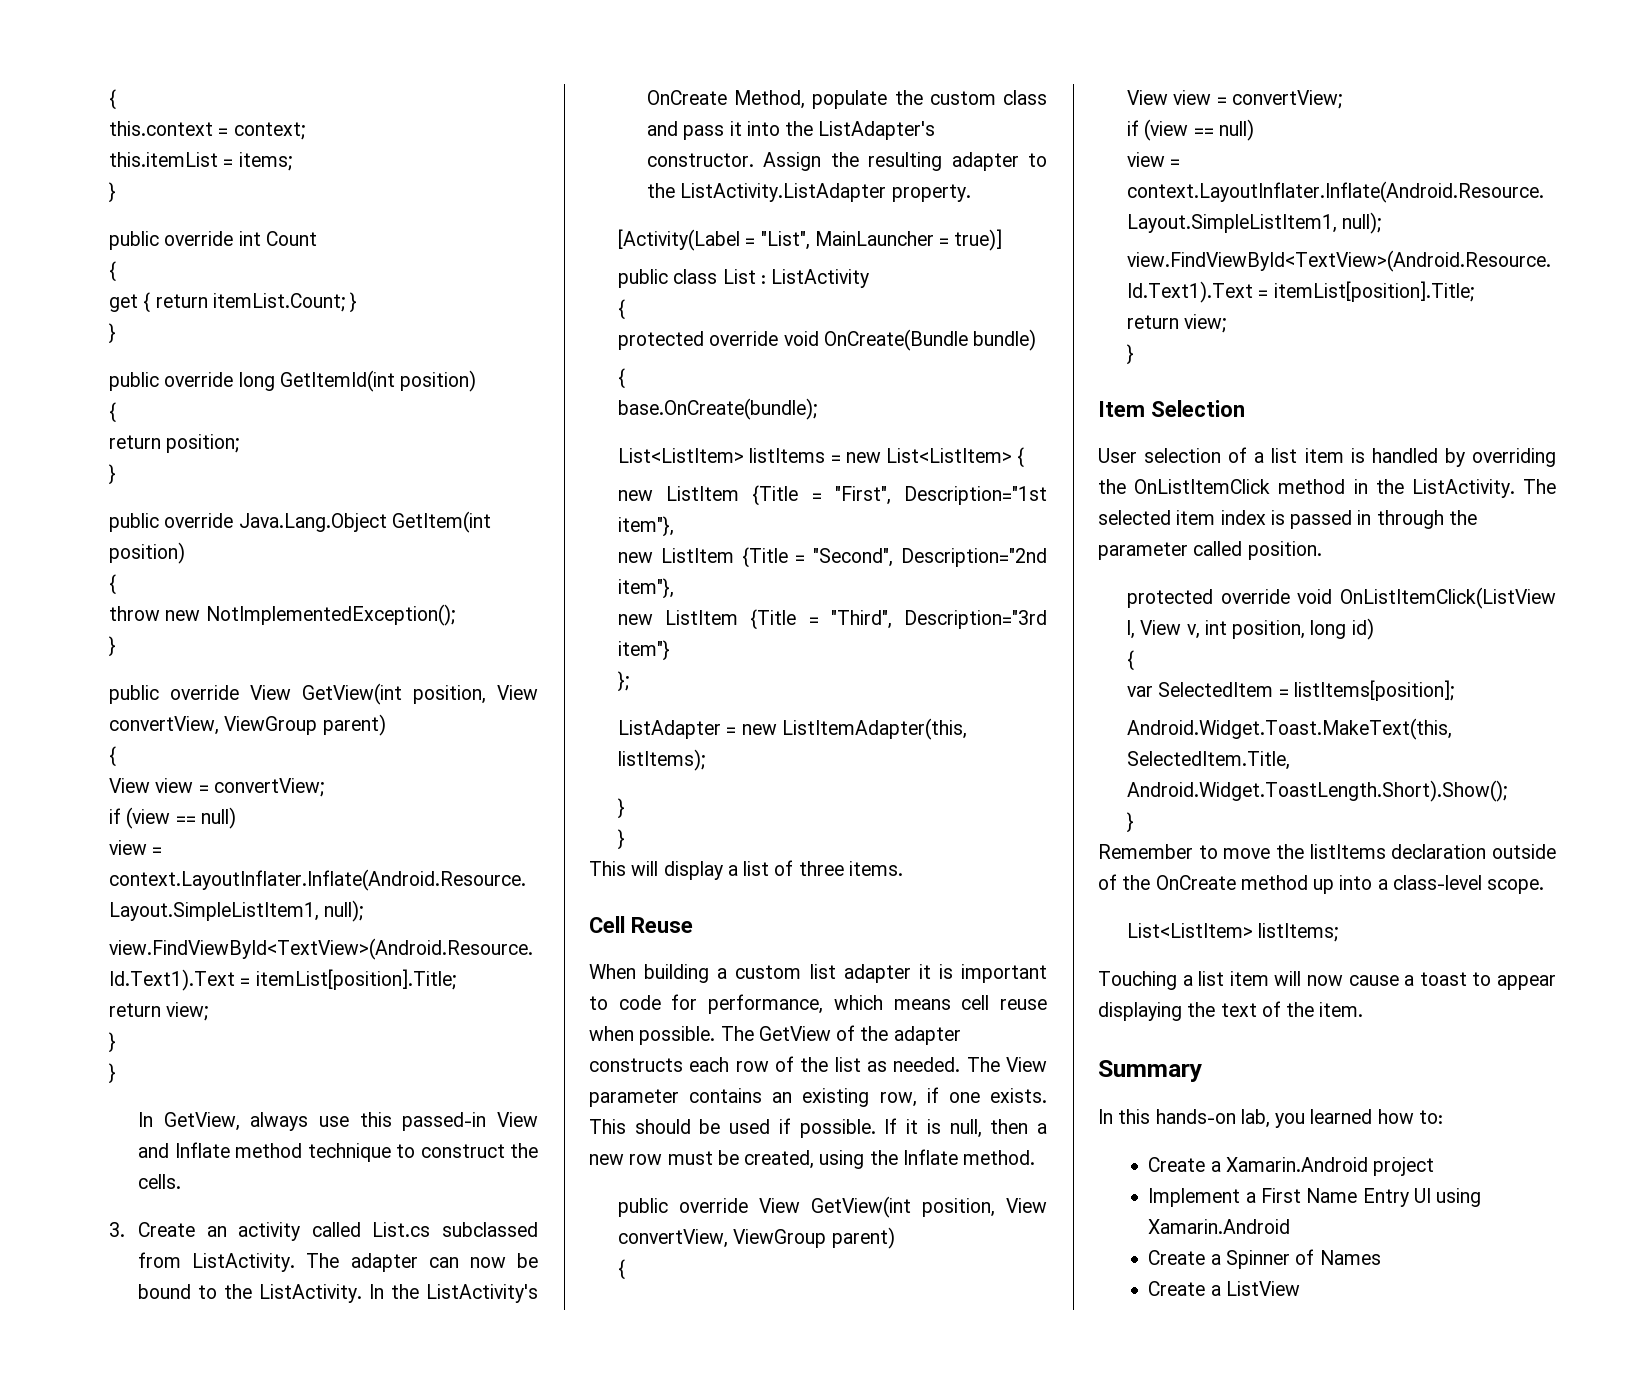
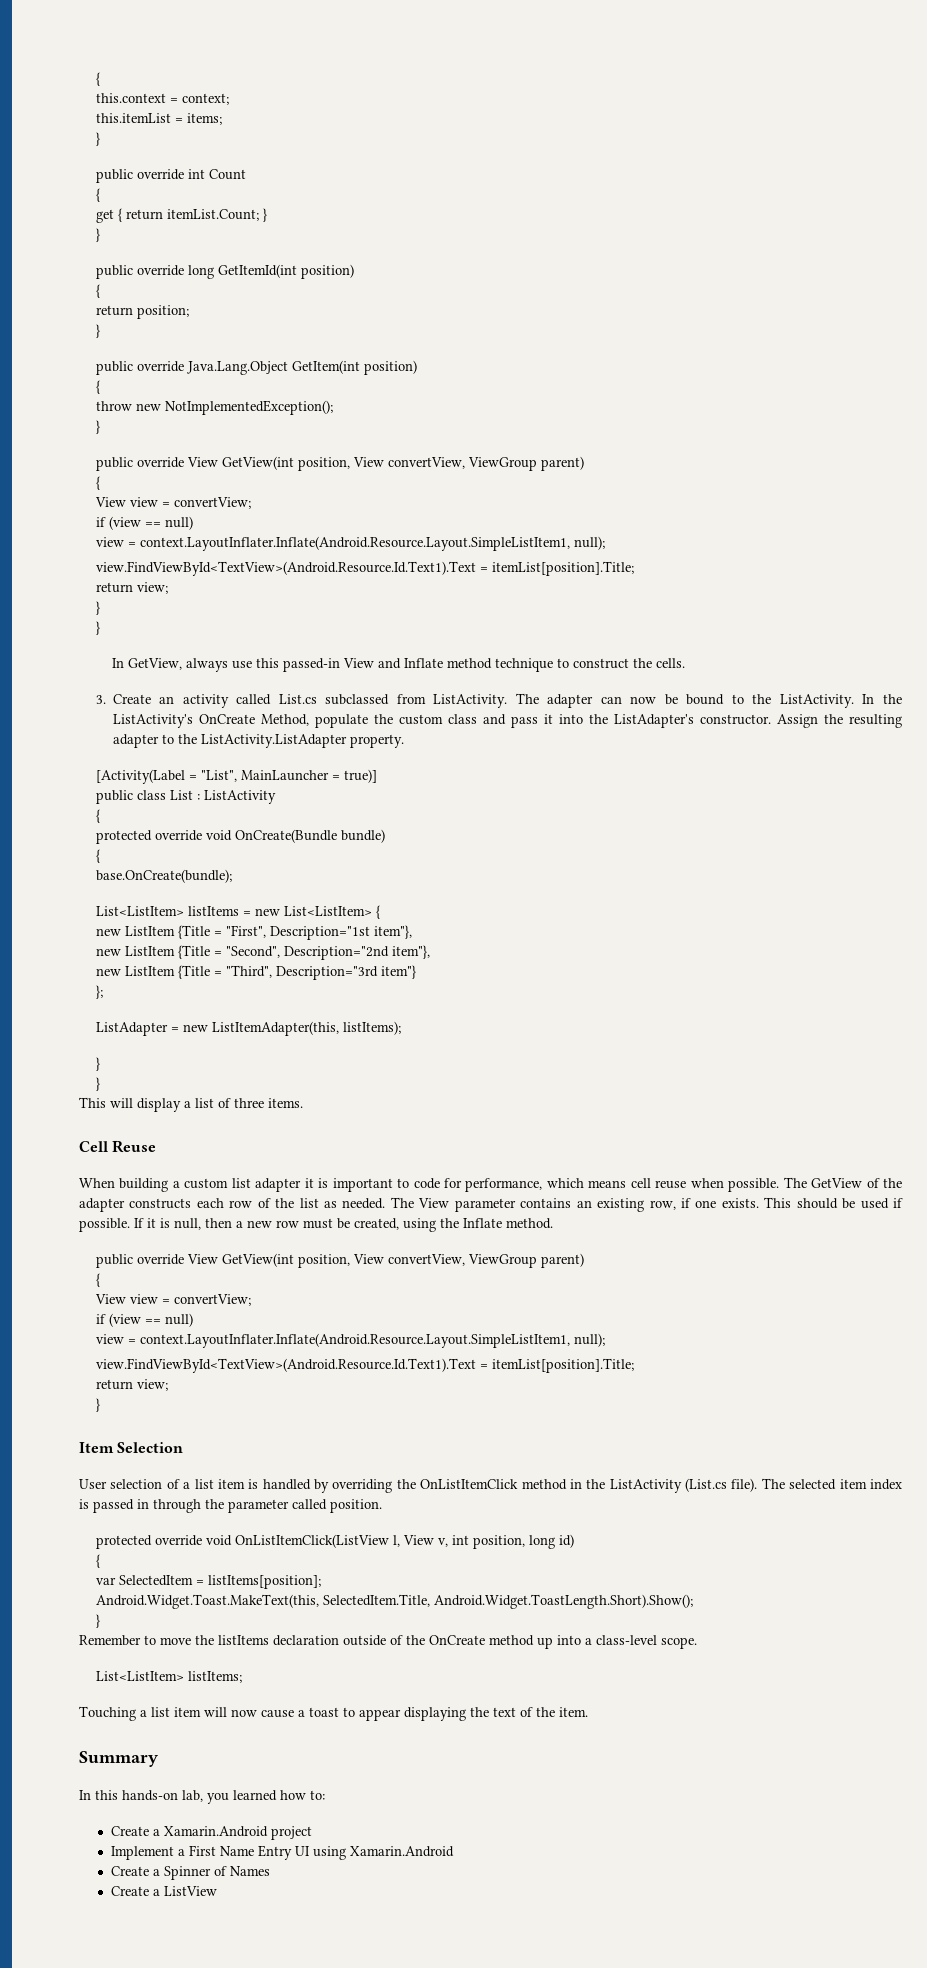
[1411,479,1515,498] ListActivity. -> [609,1478,758,1493] ListActivity (List.cs file).

